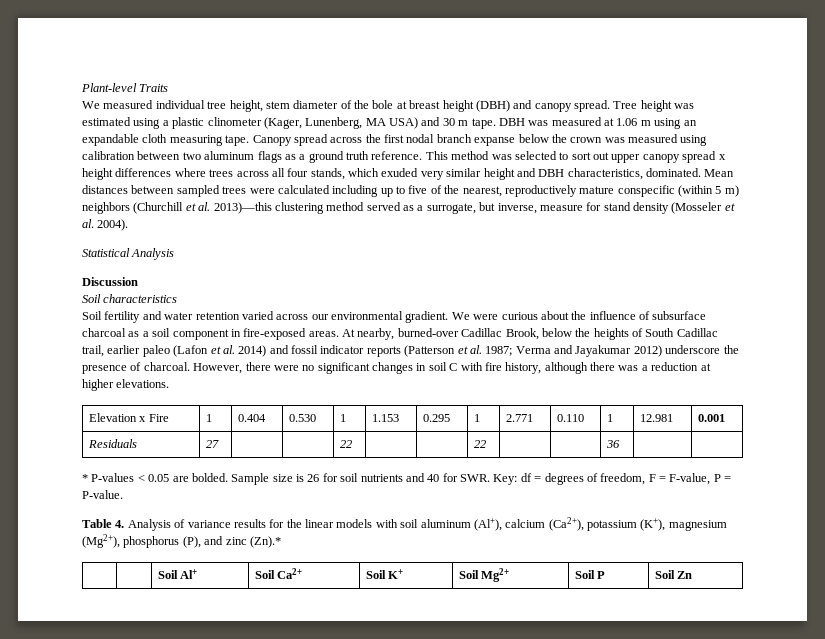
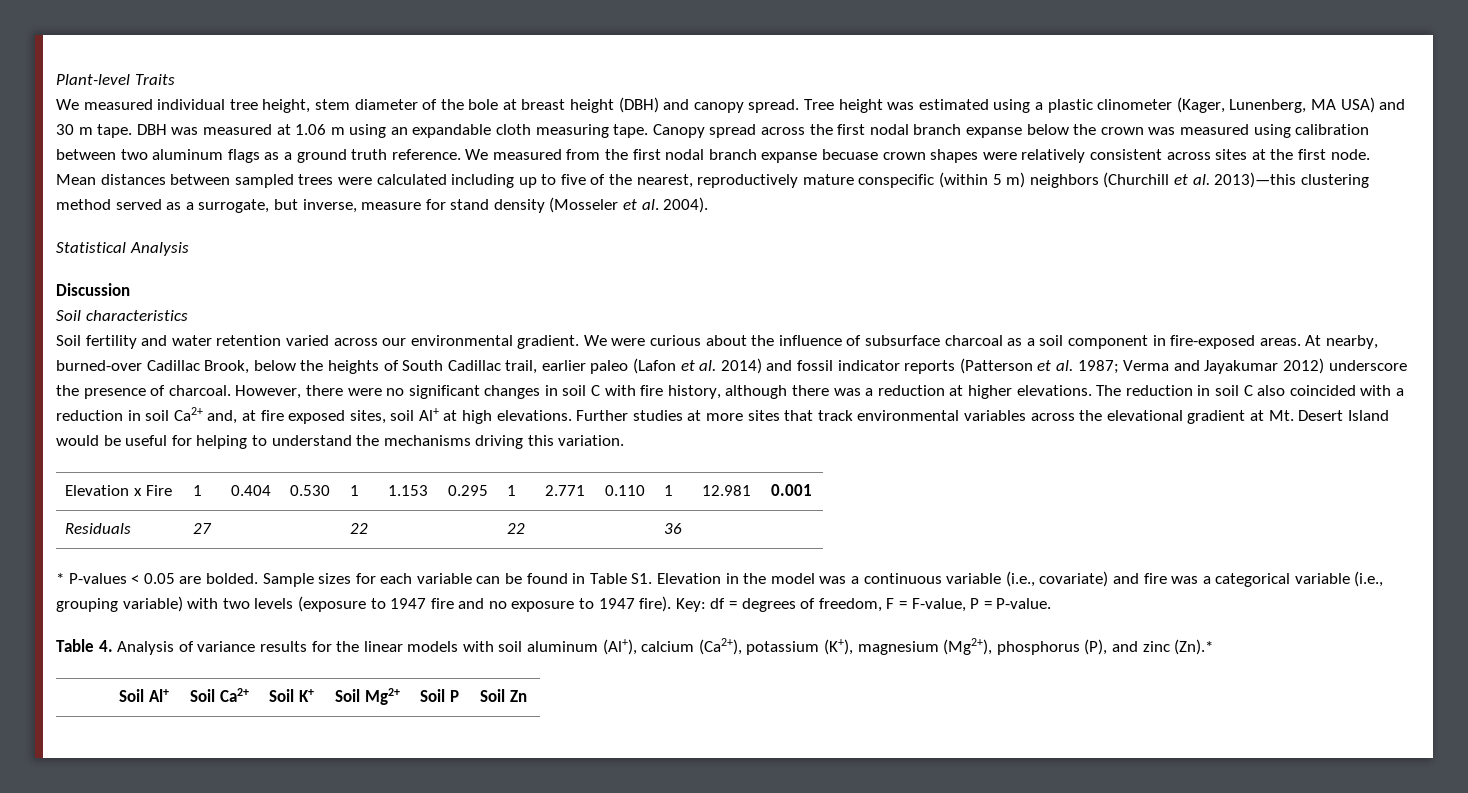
[425,151,726,163] [82,168,701,180] This method was selected to sort out upper canopy spread x height differences where trees across all four stands, which exuded very similar height and DBH characteristics, dominated. -> [465,149,1370,163] We measured from the first nodal branch expanse becuase crown shapes were relatively consistent across sites at the first node.
(170, 383) none -> [1096,385,1404,396] [56,407,1389,424] [56,435,625,449] The reduction in soil C also coincided with a reduction in soil Ca2+ and, at fire exposed sites, soil Al+ at high elevations. Further studies at more sites that track environmental variables across the elevational gradient at Mt. Desert Island would be useful for helping to understand the mechanisms driving this variation.
[272,473,490,482] size is 26 for soil nutrients and 40 for SWR. -> [318,571,1384,587] [56,596,672,612] sizes for each variable can be found in Table S1. Elevation in the model was a continuous variable (i.e., covariate) and fire was a categorical variable (i.e., grouping variable) with two levels (exposure to 1947 fire and no exposure to 1947 fire).

